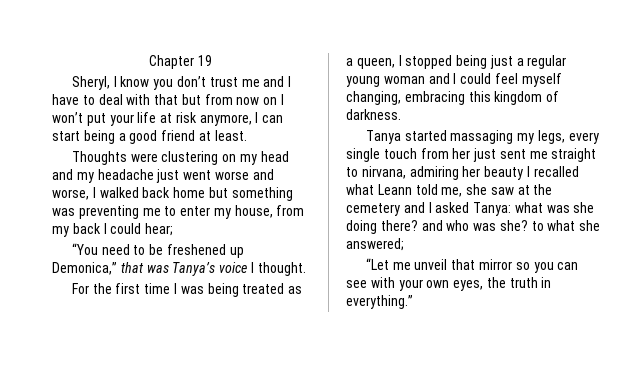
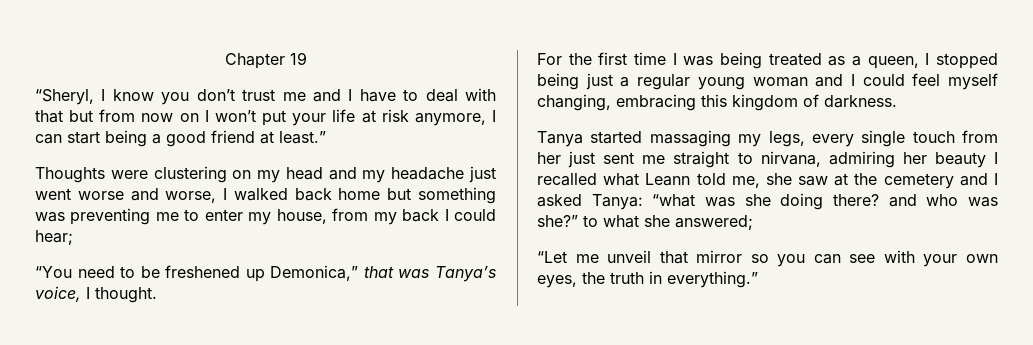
[71,76,110,90] Sheryl, -> [35,89,94,105] “Sheryl,
[214,130,247,141] least. -> [279,131,326,144] least.”
[219,262,248,273] voice -> [35,286,81,302] voice,
[514,202,543,213] what -> [652,194,696,207] “what
[499,220,528,231] she? -> [537,215,578,227] she?”

